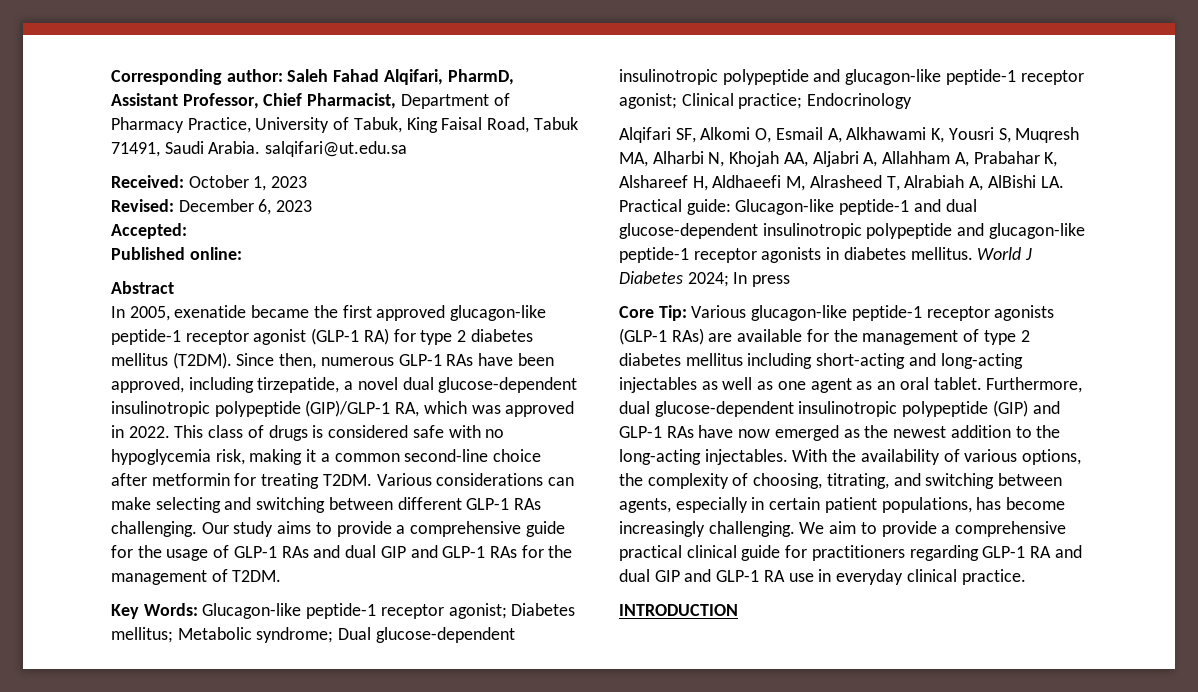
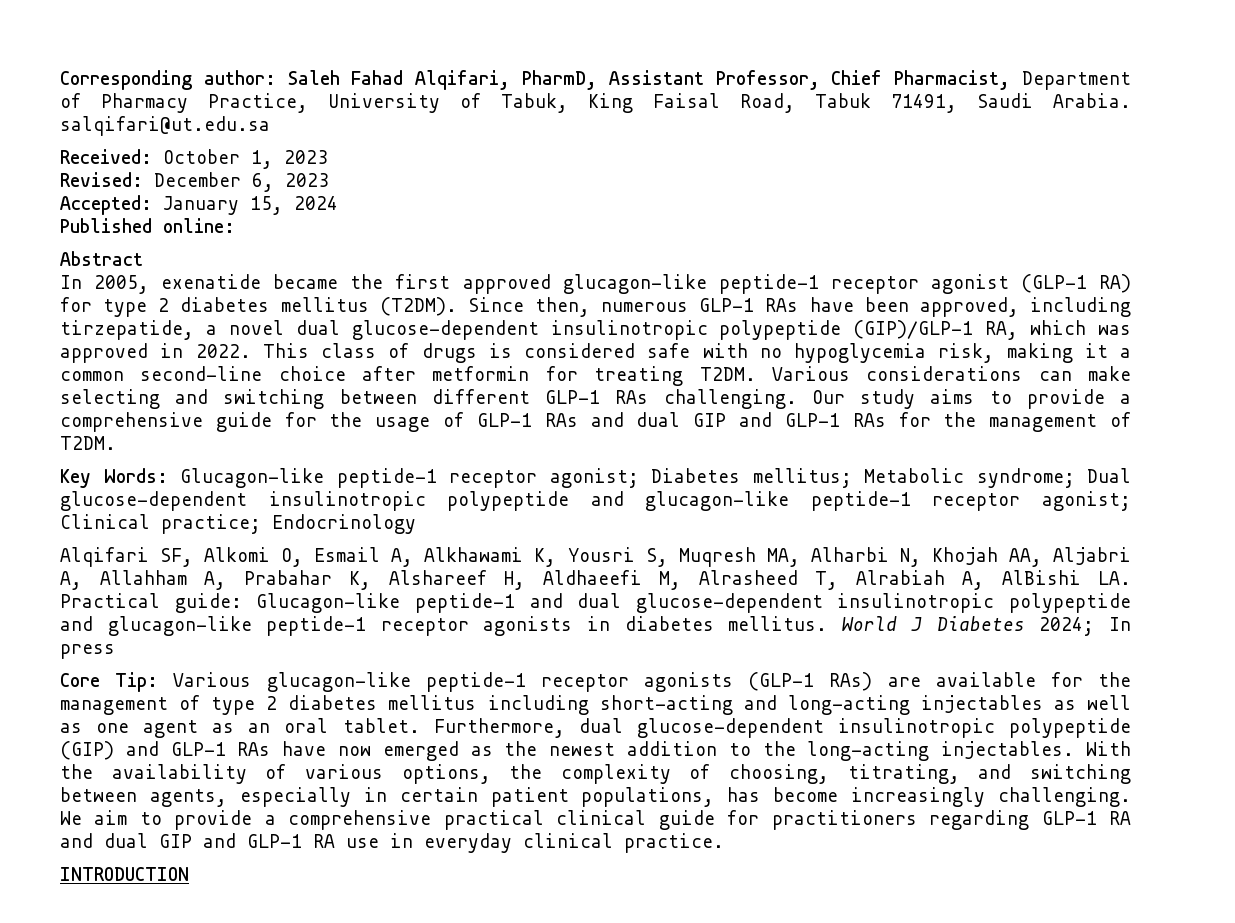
(187, 231) none -> [163,196,338,215] January 15, 2024

